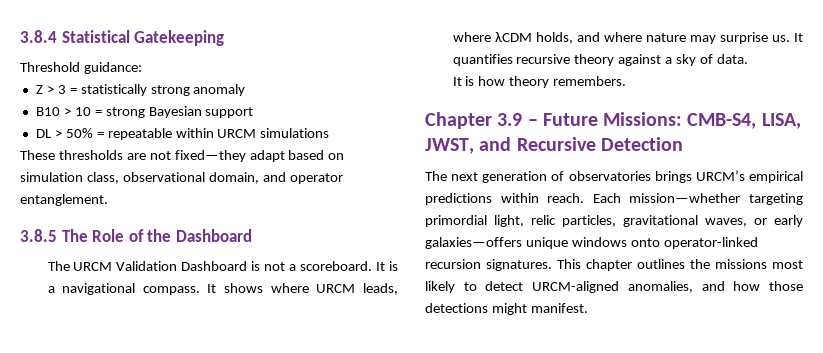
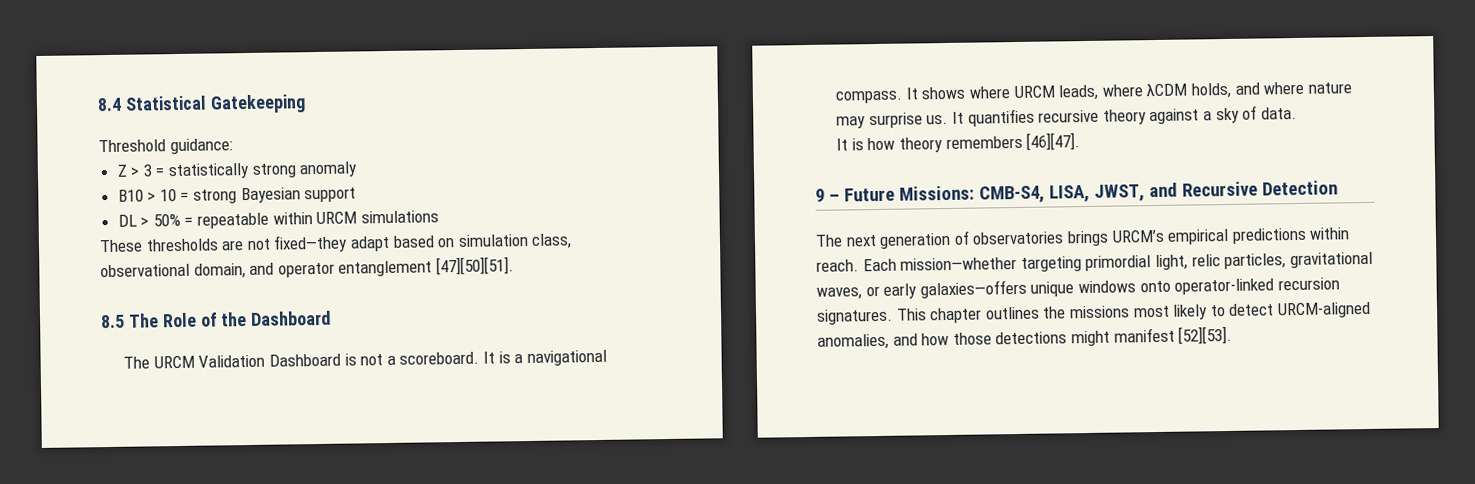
[20,30,57,43] 3.8.4 -> [97,97,122,112] 8.4
[20,194,108,206] [20,229,57,242] entanglement. // 3.8.5 -> [338,256,514,277] [100,314,125,329] entanglement [47][50][51]. // 8.5
[553,76,627,86] [425,112,523,129] remembers. // Chapter 3.9 -> [945,132,1081,151] [815,188,825,202] remembers [46][47]. // 9
[530,303,588,313] manifest. -> [1113,325,1233,345] manifest [52][53].

